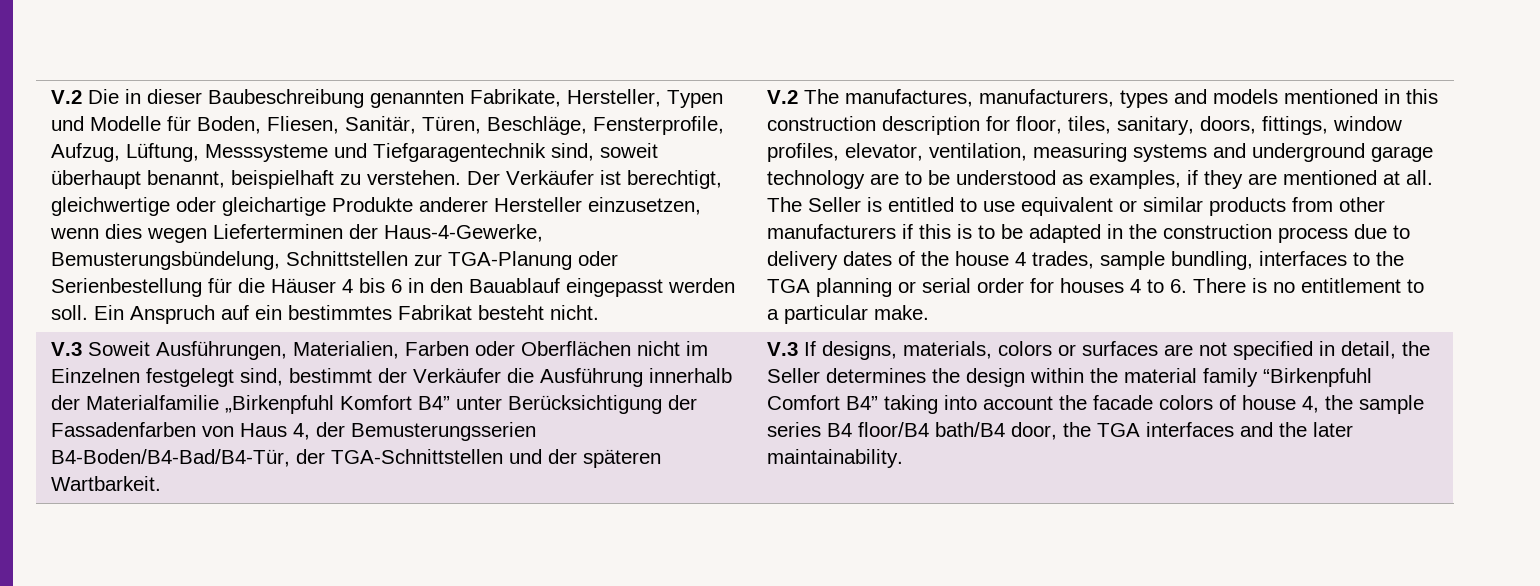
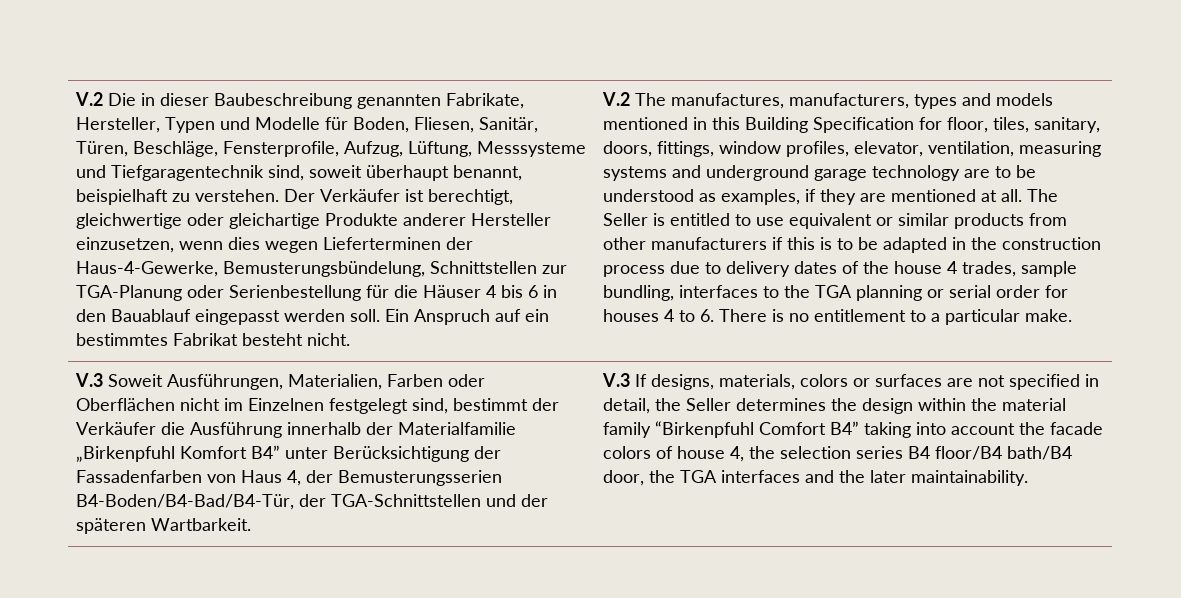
[767,116,981,135] construction description -> [744,117,914,133] Building Specification
[1359,395,1425,414] sample -> [779,446,851,459] selection

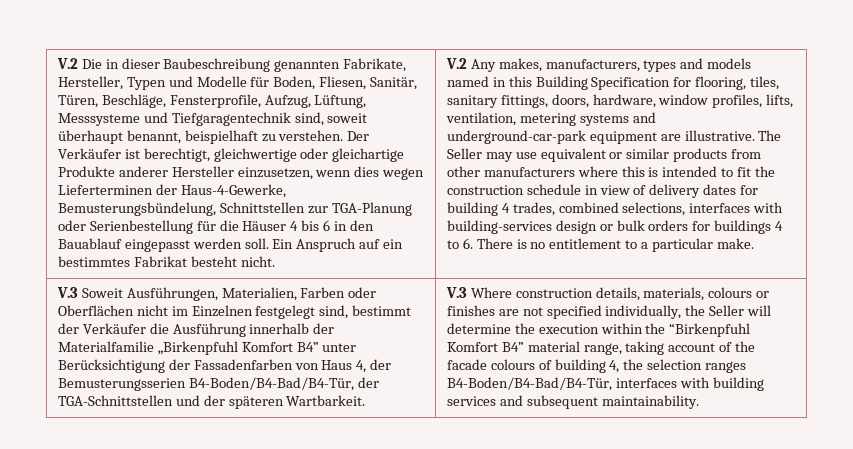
[634,93,784,109] The manufactures, -> [470,58,542,72] Any makes,
[602,117,688,130] mentioned -> [446,76,489,87] named
[946,117,1100,133] [602,141,1101,157] [602,165,1036,181] [602,189,1058,205] [602,213,751,226] floor, tiles, sanitary, doors, fittings, window profiles, elevator, ventilation, measuring systems and underground garage technology are to be understood as examples, if they are mentioned at all. The Seller is entitled to -> [695,76,780,90] [446,94,794,108] [445,112,656,126] [446,130,782,144] [446,148,513,162] flooring, tiles, sanitary fittings, doors, hardware, window profiles, lifts, ventilation, metering systems and underground-car-park equipment are illustrative. The Seller may
[771,237,783,250] if -> [577,166,618,177] where
[836,237,1101,253] [602,261,1077,277] [602,285,1068,301] [602,309,659,322] to be adapted in the construction process due to delivery dates of the house 4 trades, sample bundling, interfaces to the TGA planning or serial order for houses -> [662,166,776,177] [446,184,759,198] [446,202,784,216] [446,220,772,234] intended to fit the construction schedule in view of delivery dates for building 4 trades, combined selections, interfaces with building-services design or bulk orders for buildings
[634,374,1099,390] [602,398,1066,414] [602,421,1103,438] [602,446,1072,462] [602,470,906,486] If designs, materials, colors or surfaces are not specified in detail, the Seller determines the design within the material family “Birkenpfuhl Comfort B4” taking into account the facade colors of house 4, the selection series B4 floor/B4 bath/B4 door, the TGA interfaces and the later -> [470,287,770,301] [446,305,772,319] [446,323,751,337] [446,341,756,355] [446,359,747,373] [446,377,764,391] [446,395,598,409] Where construction details, materials, colours or finishes are not specified individually, the Seller will determine the execution within the “Birkenpfuhl Komfort B4” material range, taking account of the facade colours of building 4, the selection ranges B4-Boden/B4-Bad/B4-Tür, interfaces with building services and subsequent

